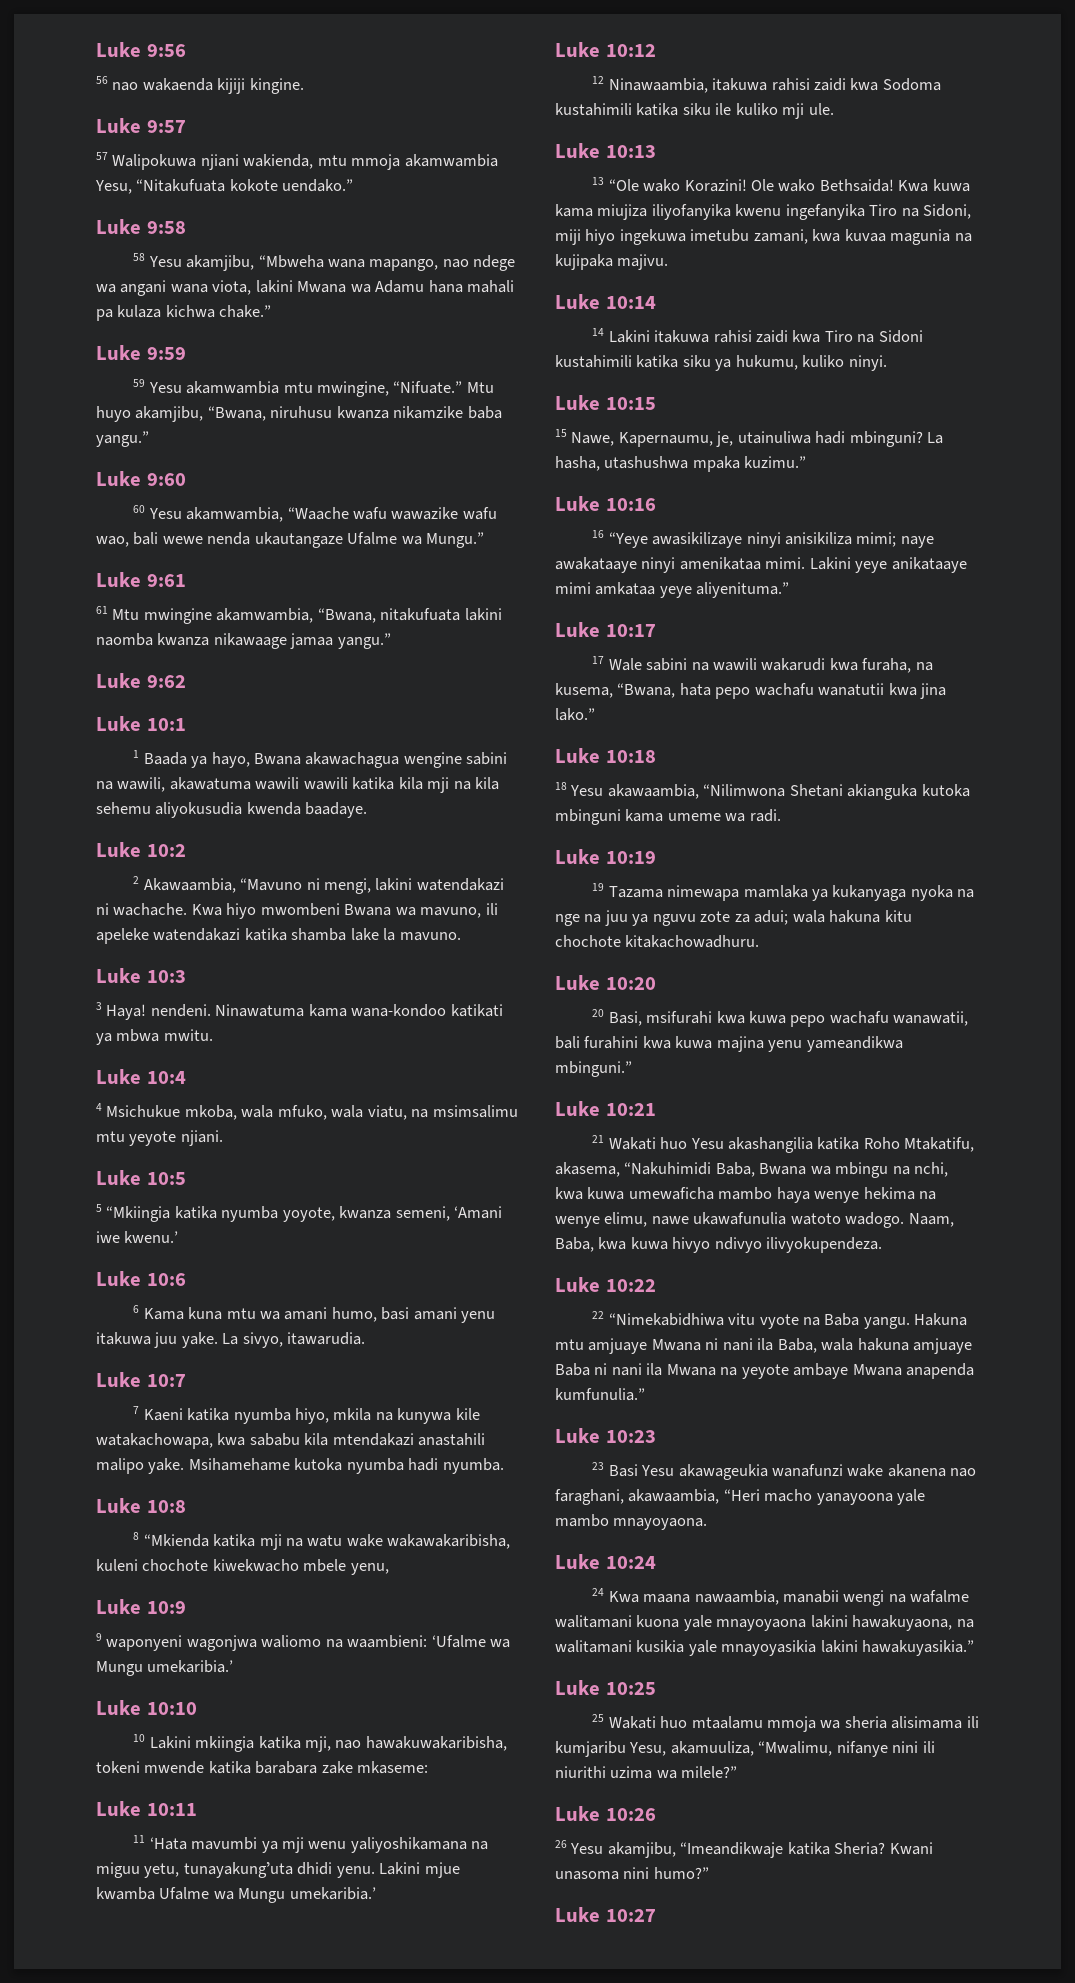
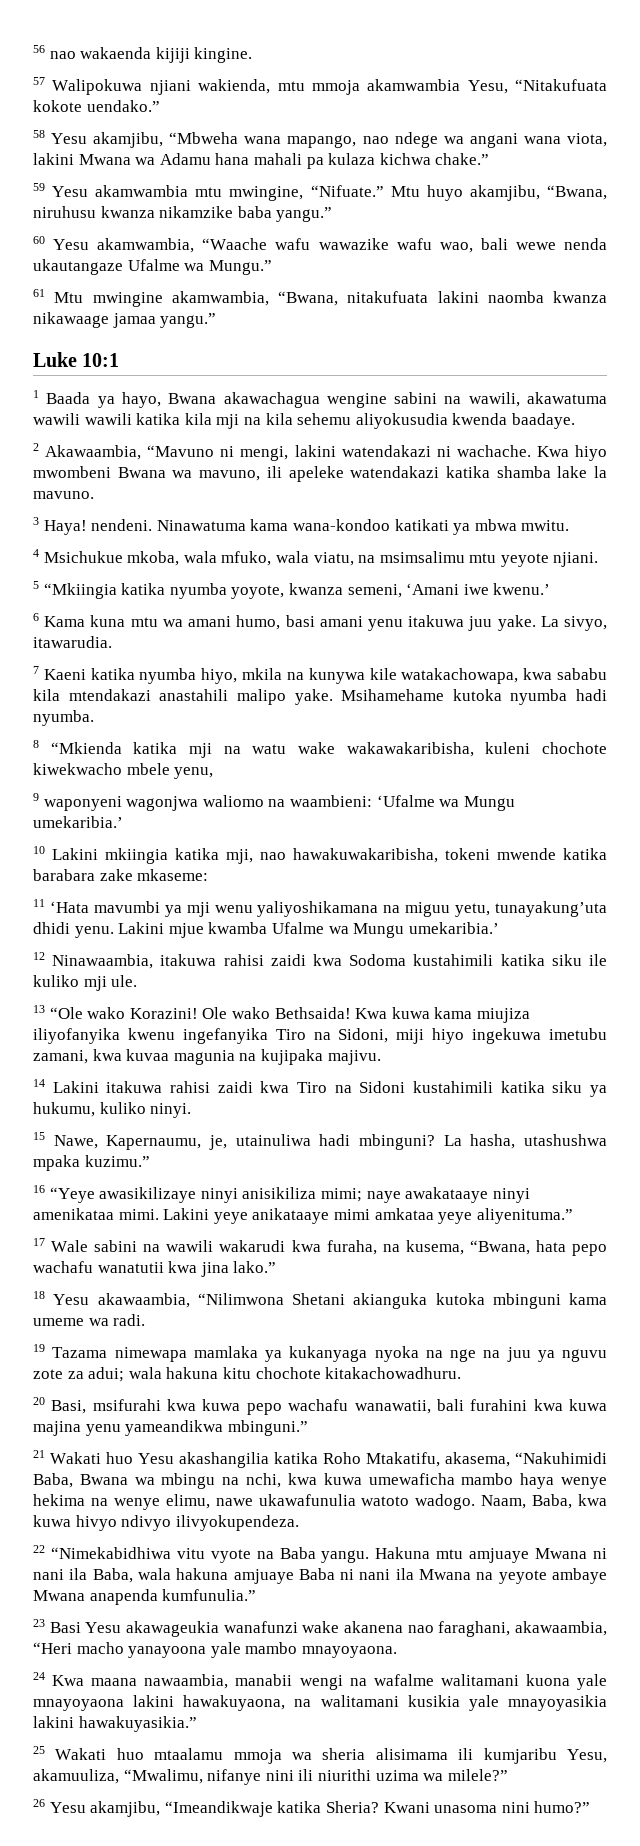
[96,42,186,57] Luke 9:56 // -> (33, 49) none
[96,118,186,133] // Luke 9:57 -> (253, 55) none
[96,219,186,234] // Luke 9:58 -> (160, 106) none
[96,345,186,360] // Luke 9:59 -> (490, 159) none
[96,471,186,486] // Luke 9:60 -> (333, 214) none
[96,572,186,587] // Luke 9:61 -> (272, 267) none
[96,673,186,688] // Luke 9:62 -> (217, 320) none
[96,842,186,857] // Luke 10:2 -> (575, 421) none
[96,968,186,983] // Luke 10:3 -> (94, 495) none
[96,1069,186,1084] // Luke 10:4 -> (570, 525) none
[96,1170,186,1185] // Luke 10:5 -> (599, 559) none
[96,1271,186,1286] // Luke 10:6 -> (551, 589) none
[96,1372,186,1387] // Luke 10:7 -> (112, 642) none
[96,1498,186,1513] // Luke 10:8 -> (94, 718) none
[96,1599,186,1614] // Luke 10:9 -> (214, 773) none
[96,1700,197,1715] // Luke 10:10 -> (123, 822) none
[96,1801,197,1816] // Luke 10:11 -> (209, 875) none
[555,42,656,57] // Luke 10:12 -> (499, 928) none
[555,143,656,158] // Luke 10:13 -> (138, 981) none
[555,294,656,309] // Luke 10:14 -> (381, 1057) none
[555,395,656,410] // Luke 10:15 -> (192, 1110) none
[555,496,656,511] // Luke 10:16 -> (150, 1161) none
[555,622,656,637] // Luke 10:17 -> (573, 1216) none
[555,748,656,763] // Luke 10:18 -> (277, 1267) none
[555,849,656,864] // Luke 10:19 -> (146, 1320) none
[555,975,656,990] // Luke 10:20 -> (462, 1373) none
[555,1101,656,1116] // Luke 10:21 -> (308, 1428) none
[555,1277,656,1292] // Luke 10:22 -> (299, 1523) none
[555,1428,656,1443] // Luke 10:23 -> (257, 1595) none
[555,1554,656,1569] // Luke 10:24 -> (397, 1652) none
[555,1680,656,1695] // Luke 10:25 -> (197, 1724) none
[555,1806,656,1821] // Luke 10:26 -> (508, 1775) none
[555,1907,656,1922] // Luke 10:27 -> (591, 1807) none

